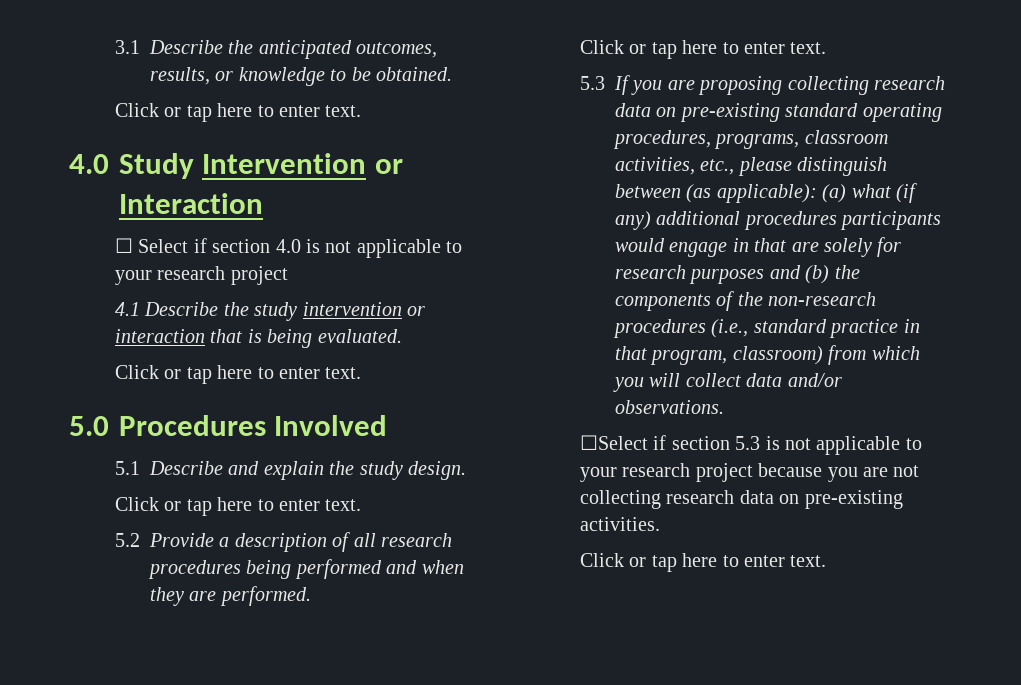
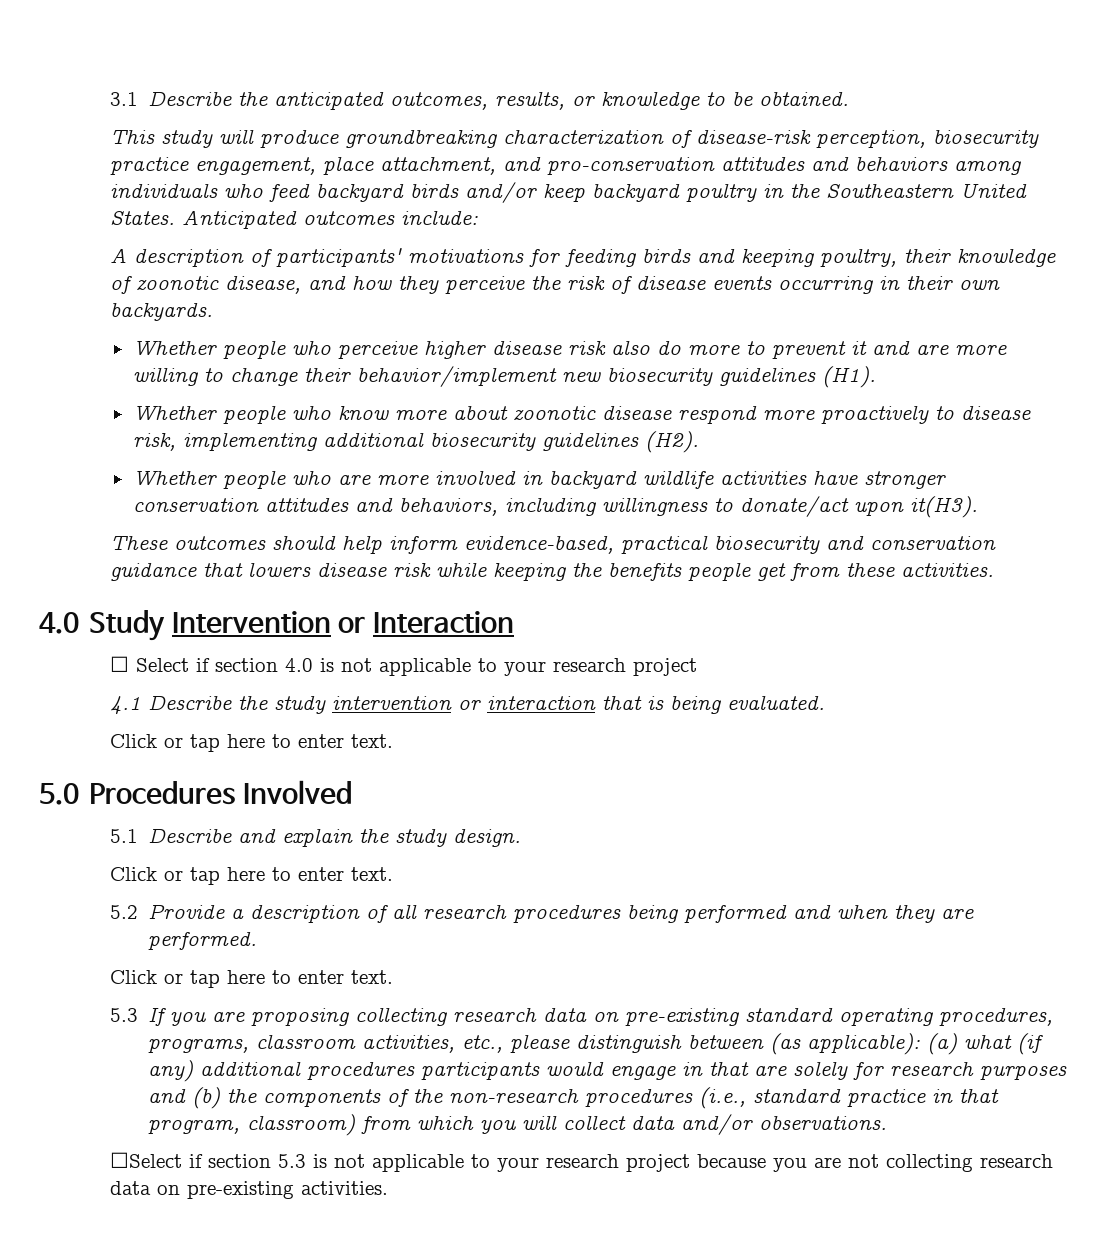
[114,103,362,122] Click or tap here to enter text. -> [110,129,1040,148] [110,156,1022,175] [110,182,1028,203] [110,210,479,229] [110,248,1057,267] [110,276,1001,294] [110,302,214,321] [132,340,1007,359] [132,366,876,388] [132,405,1031,424] [132,431,699,453] [132,470,946,489] [132,496,978,518] [110,535,997,554] [110,562,995,581] This study will produce groundbreaking characterization of disease-risk perception, biosecurity practice engagement, place attachment, and pro-conservation attitudes and behaviors among individuals who feed backyard birds and/or keep backyard poultry in the Southeastern United States. Anticipated outcomes include: // A description of participants' motivations for feeding birds and keeping poultry, their knowledge of zoonotic disease, and how they perceive the risk of disease events occurring in their own backyards. // Whether people who perceive higher disease risk also do more to prevent it and are more willing to change their behavior/implement new biosecurity guidelines (H1). // Whether people who know more about zoonotic disease respond more proactively to disease risk, implementing additional biosecurity guidelines (H2). // Whether people who are more involved in backyard wildlife activities have stronger conservation attitudes and behaviors, including willingness to donate/act upon it(H3). // These outcomes should help inform evidence-based, practical biosecurity and conservation guidance that lowers disease risk while keeping the benefits people get from these activities.
[579,553,827,572] // Click or tap here to enter text. -> (389, 1188) none

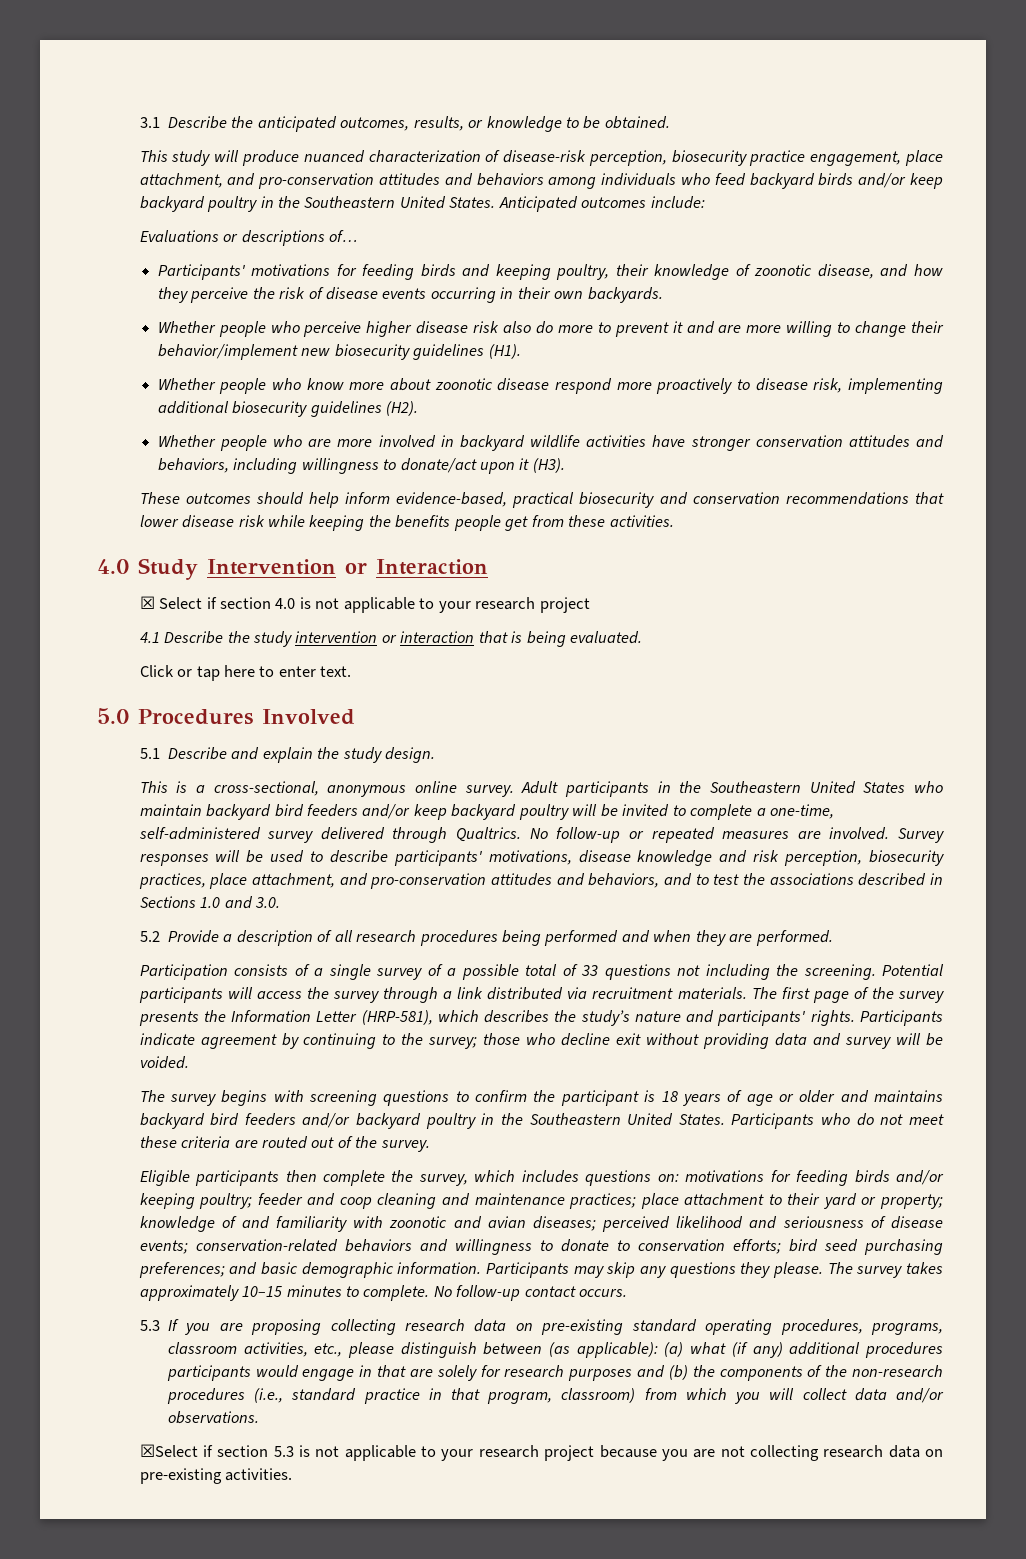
[345,129,498,148] groundbreaking -> [303,150,365,163] nuanced
[110,248,403,267] A description of participants' -> [139,230,358,246] [157,264,245,280] Evaluations or descriptions of… // Participants'
[909,496,978,518] it(H3). -> [519,458,565,473] it (H3).
[110,562,312,581] guidance that lowers -> [785,492,944,505] [139,515,179,527] recommendations that lower
[110,656,130,672] ☐ -> [139,596,155,609] ☒
[110,867,394,885] Click or tap here to enter text. -> [139,781,943,797] [139,804,834,820] [138,827,944,843] [139,850,944,866] [138,873,943,889] [139,896,280,909] This is a cross-sectional, anonymous online survey. Adult participants in the Southeastern United States who maintain backyard bird feeders and/or keep backyard poultry will be invited to complete a one-time, self-administered survey delivered through Qualtrics. No follow-up or repeated measures are involved. Survey responses will be used to describe participants' motivations, disease knowledge and risk perception, biosecurity practices, place attachment, and pro-conservation attitudes and behaviors, and to test the associations described in Sections 1.0 and 3.0.
[110,970,394,988] Click or tap here to enter text. -> [139,964,945,980] [138,987,945,1003] [138,1010,943,1026] [139,1033,944,1049] [139,1056,189,1069] [139,1090,943,1106] [139,1113,945,1129] [139,1136,430,1152] [139,1170,944,1186] [139,1193,944,1209] [139,1216,943,1232] [139,1239,944,1255] [138,1262,943,1278] [139,1285,628,1301] Participation consists of a single survey of a possible total of 33 questions not including the screening. Potential participants will access the survey through a link distributed via recruitment materials. The first page of the survey presents the Information Letter (HRP-581), which describes the study’s nature and participants' rights. Participants indicate agreement by continuing to the survey; those who decline exit without providing data and survey will be voided. // The survey begins with screening questions to confirm the participant is 18 years of age or older and maintains backyard bird feeders and/or backyard poultry in the Southeastern United States. Participants who do not meet these criteria are routed out of the survey. // Eligible participants then complete the survey, which includes questions on: motivations for feeding birds and/or keeping poultry; feeder and coop cleaning and maintenance practices; place attachment to their yard or property; knowledge of and familiarity with zoonotic and avian diseases; perceived likelihood and seriousness of disease events; conservation-related behaviors and willingness to donate to conservation efforts; bird seed purchasing preferences; and basic demographic information. Participants may skip any questions they please. The survey takes approximately 10–15 minutes to complete. No follow-up contact occurs.
[110,1152,183,1168] ☐Select -> [139,1444,198,1457] ☒Select

